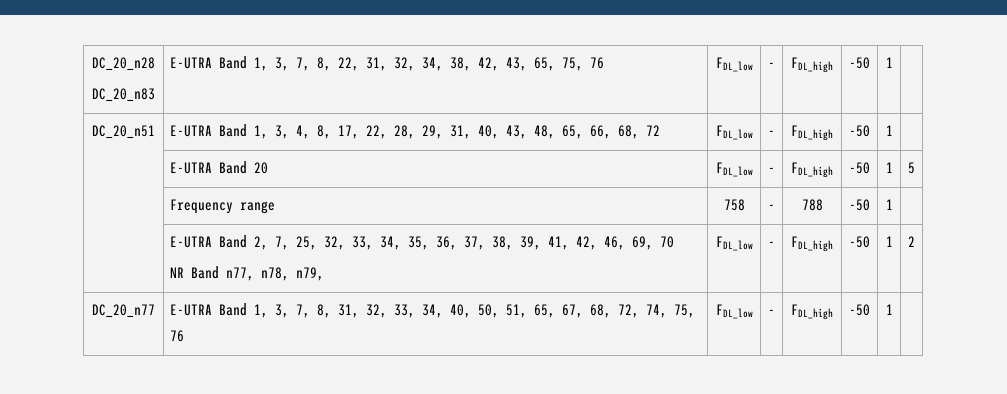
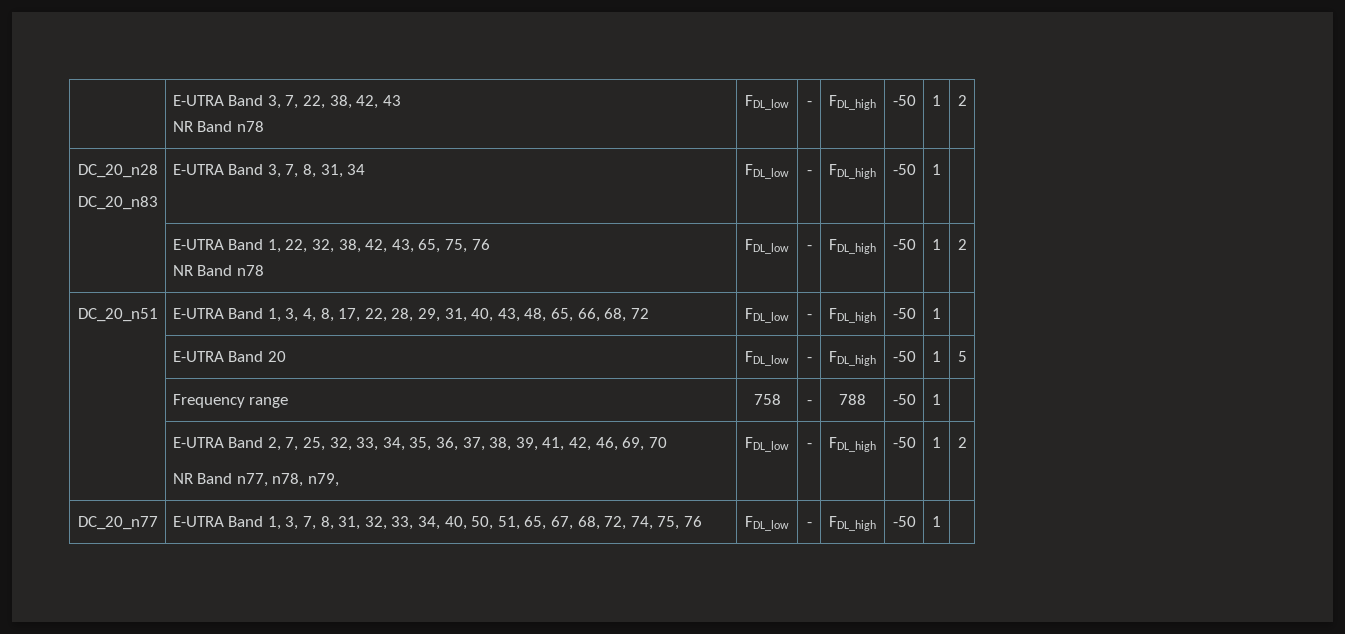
[92,57,155,71] [92,88,155,102] [169,56,604,71] [715,57,753,72] [768,62,775,68] [791,57,833,73] [849,57,870,69] [885,57,893,68] DC_20_n28 // DC_20_n83 | E-UTRA Band 1, 3, 7, 8, 22, 31, 32, 34, 38, 42, 43, 65, 75, 76 | FDL_low | - | FDL_high | -50 | 1 | -> [172,95,401,109] [172,121,264,132] [745,95,789,110] [806,101,812,106] [829,95,876,110] [892,95,916,106] [932,95,941,106] [957,95,967,106] [77,164,158,178] [77,196,158,210] [172,164,366,178] [745,164,789,179] [806,170,812,175] [829,164,876,179] [892,164,916,175] [932,164,941,175] [172,239,490,253] [172,265,264,276] [745,239,789,254] [806,245,812,250] [829,239,876,254] [892,239,916,250] [932,239,941,250] [957,239,967,250] | E-UTRA Band 3, 7, 22, 38, 42, 43 // NR Band n78 | FDL_low | - | FDL_high | -50 | 1 | 2 // DC_20_n28 // DC_20_n83 | E-UTRA Band 3, 7, 8, 31, 34 | FDL_low | - | FDL_high | -50 | 1 | // | E-UTRA Band 1, 22, 32, 38, 42, 43, 65, 75, 76 // NR Band n78 | FDL_low | - | FDL_high | -50 | 1 | 2

